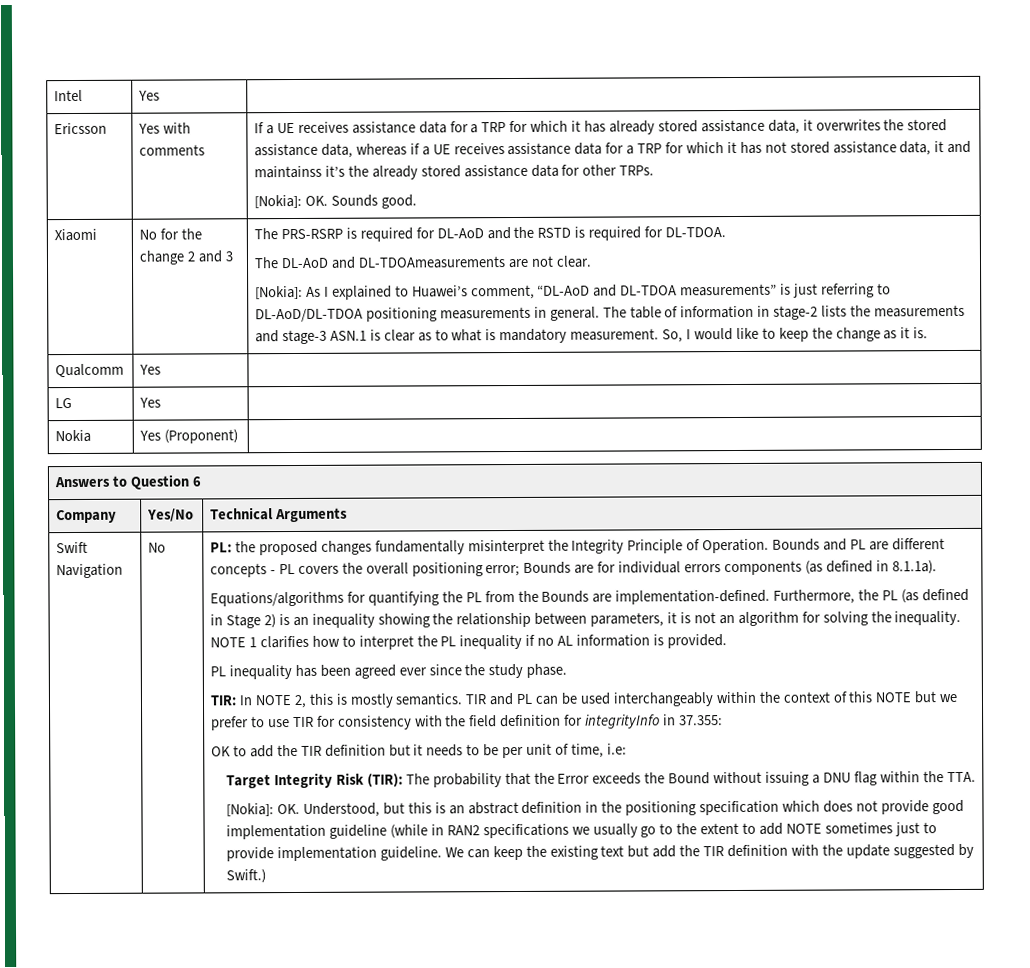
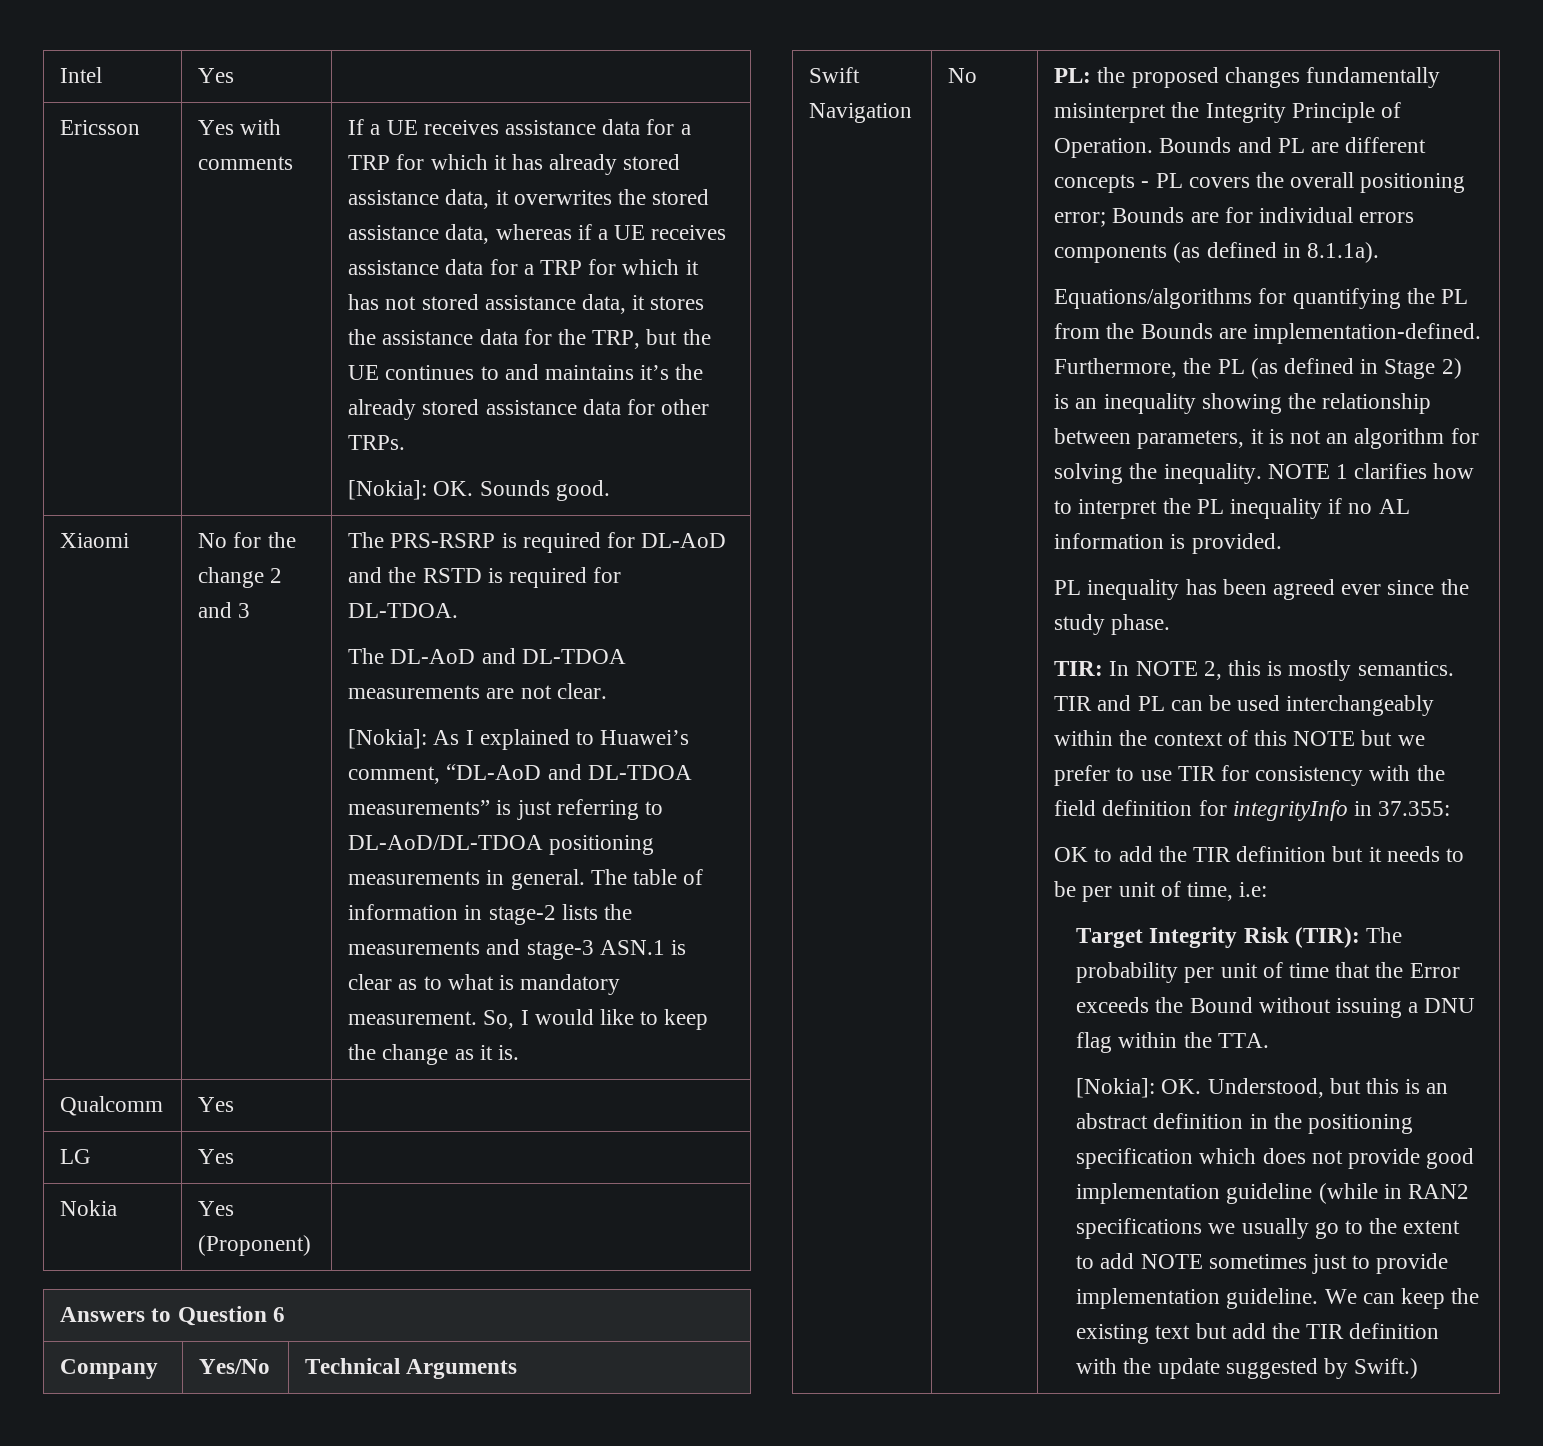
[947,140,972,154] [254,165,323,179] and maintainss -> [650,296,705,310] [348,329,711,349] [348,364,635,380] stores the assistance data for the TRP, but the UE continues to and maintains
[357,256,506,269] DL-TDOAmeasurements -> [521,649,626,664] [348,685,481,699] DL-TDOA measurements
(502, 780) none -> [1184,962,1329,983] per unit of time

